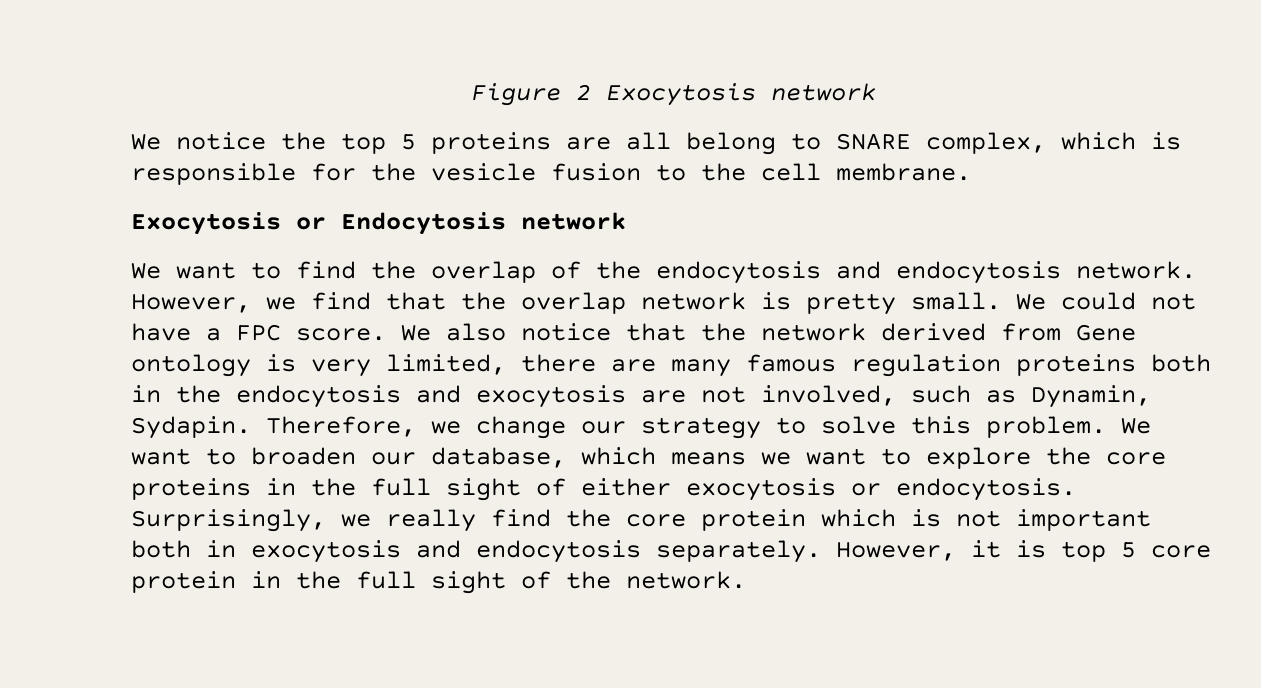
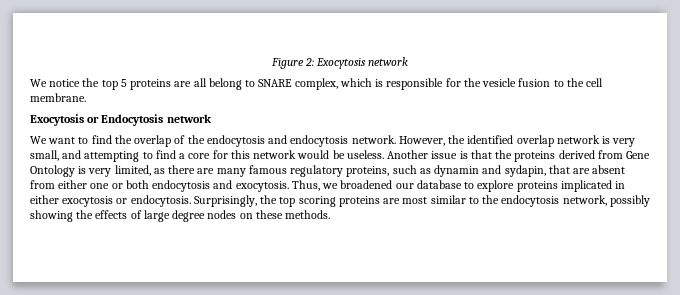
[576,84,591,100] 2 -> [304,58,314,66] 2:
[266,292,1196,315] [131,323,866,341] we find that the overlap network is pretty small. We could not have a FPC score. We also notice that the network -> [448,135,636,147] [30,150,556,162] the identified overlap network is very small, and attempting to find a core for this network would be useless. Another issue is that the proteins
[131,354,251,377] ontology -> [30,165,75,177] Ontology
(506, 364) none -> [153,168,165,174] as
[851,354,1211,377] [131,385,1151,408] [131,416,1151,439] [131,447,1166,469] [131,478,566,501] regulation proteins both in the endocytosis and exocytosis are not involved, such as Dynamin, Sydapin. Therefore, we change our strategy to solve this problem. We want to broaden our database, which means we want to explore the core proteins in the full sight of -> [290,165,626,177] [30,180,626,192] regulatory proteins, such as dynamin and sydapin, that are absent from either one or both endocytosis and exocytosis. Thus, we broadened our database to explore proteins implicated in
[341,509,1151,532] [131,540,1211,563] [131,571,746,594] we really find the core protein which is not important both in exocytosis and endocytosis separately. However, it is top 5 core protein in the full sight of the network. -> [260,195,650,207] [30,210,331,222] the top scoring proteins are most similar to the endocytosis network, possibly showing the effects of large degree nodes on these methods.

